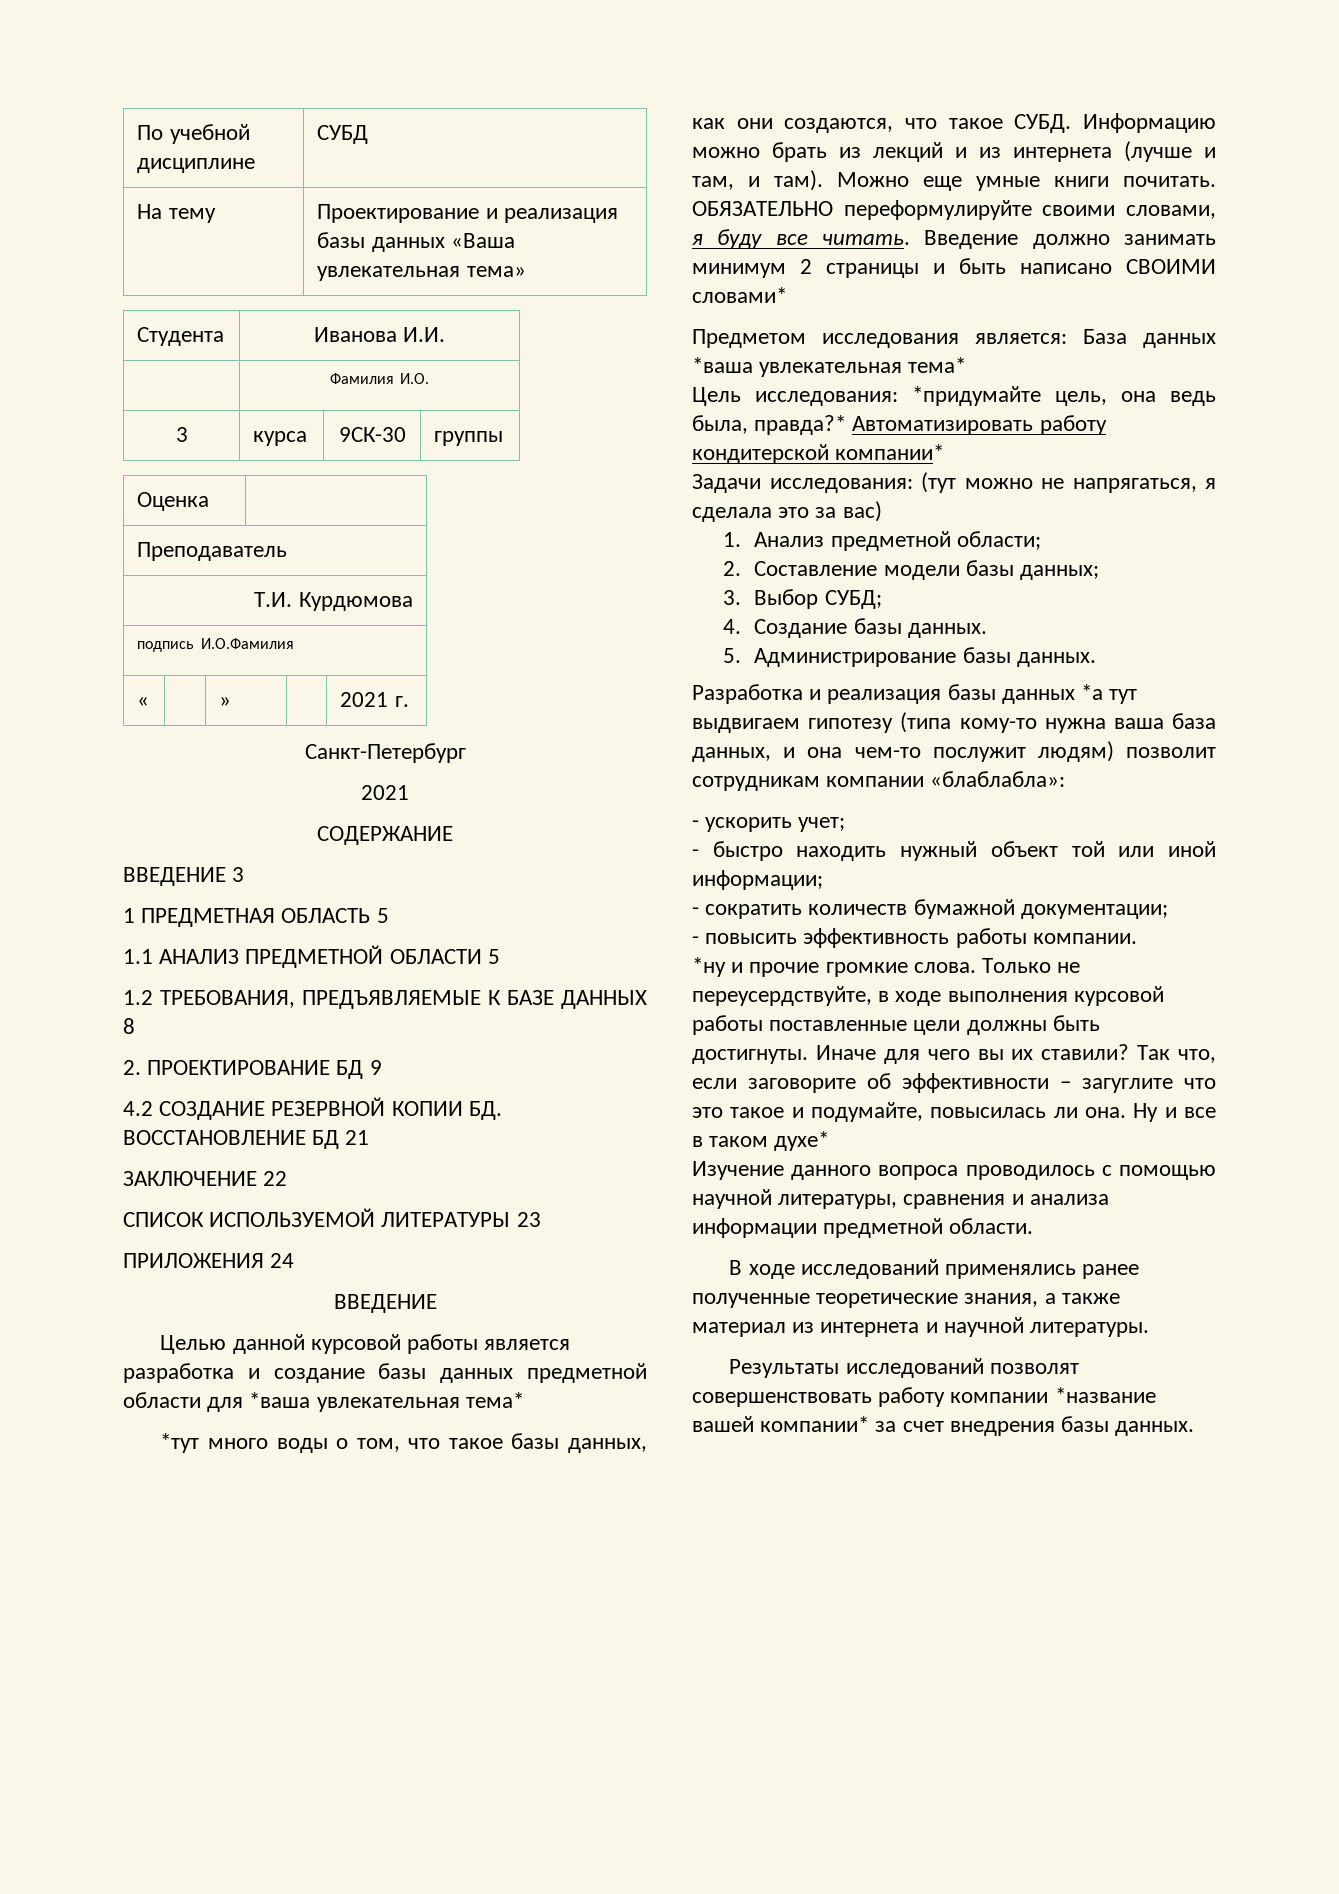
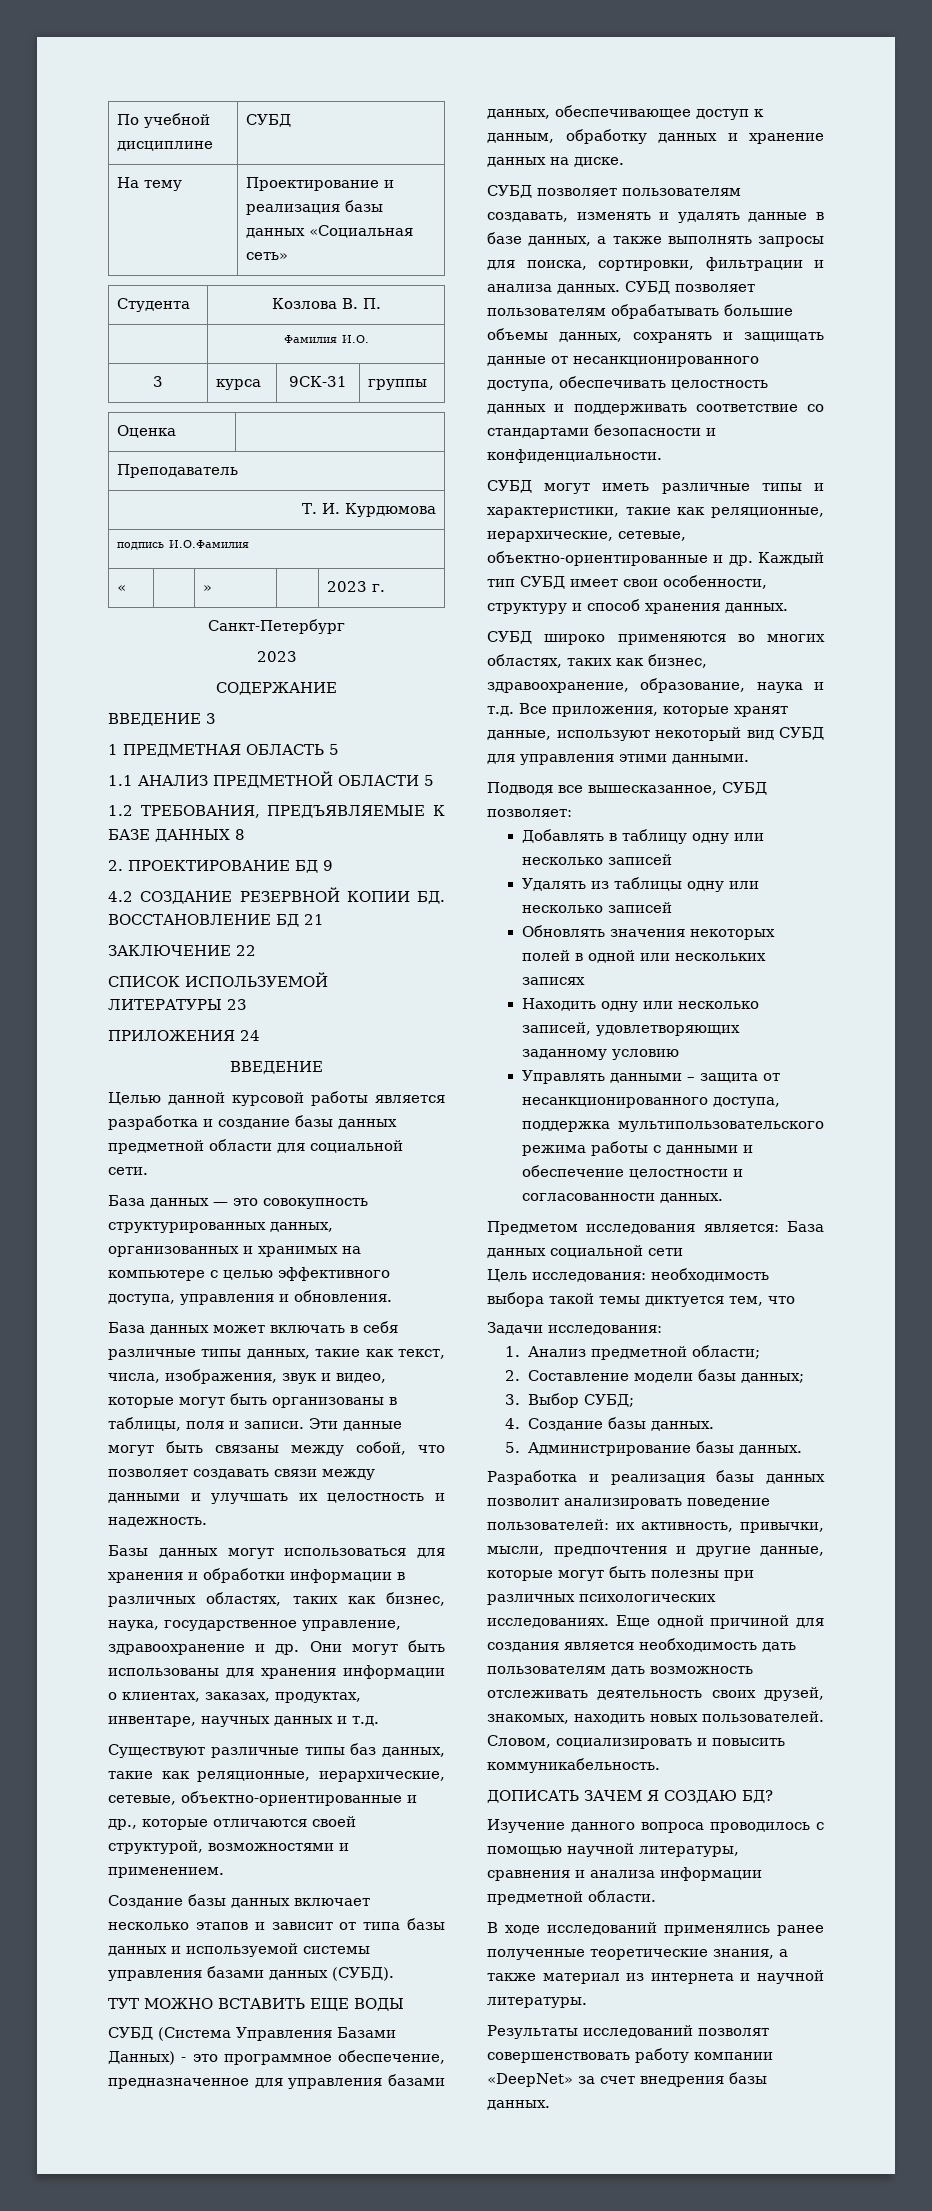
[450,233,515,248] [317,266,526,281] [137,327,225,346] [313,327,446,342] «Ваша увлекательная тема» // Студента | Иванова И.И. -> [308,225,413,238] [245,252,288,260] [116,298,190,312] [271,298,381,309] «Социальная сеть» // Студента | Козлова В. П.
[338,427,406,442] 9СК-30 -> [289,376,347,387] 9СК-31
[254,592,293,607] Т.И. -> [302,503,341,514] Т. И.
[340,692,389,707] 2021 -> [326,581,367,592] 2023
[361,785,409,800] 2021 -> [256,651,297,662] 2023
[249,1392,524,1412] [160,1433,647,1453] [692,113,1216,133] [692,141,1216,162] [692,170,1216,191] [692,200,1216,220] [692,229,1216,249] [692,258,1216,278] [692,287,787,303] *ваша увлекательная тема* // *тут много воды о том, что такое базы данных, как они создаются, что такое СУБД. Информацию можно брать из лекций и из интернета (лучше и там, и там). Можно еще умные книги почитать. ОБЯЗАТЕЛЬНО переформулируйте своими словами, я буду все читать. Введение должно занимать минимум 2 страницы и быть написано СВОИМИ словами* -> [310,1140,403,1153] [108,1167,148,1175] [108,1195,368,1209] [108,1222,333,1233] [108,1246,361,1257] [108,1267,390,1281] [108,1290,392,1305] [108,1321,398,1335] [108,1349,445,1360] [108,1369,386,1384] [108,1393,397,1408] [108,1417,402,1431] [108,1441,445,1456] [108,1469,375,1480] [108,1493,445,1504] [108,1517,207,1527] [108,1545,445,1559] [108,1568,405,1583] [108,1592,445,1607] [108,1620,401,1631] [108,1640,445,1655] [108,1665,445,1679] [108,1692,361,1703] [108,1716,379,1727] [108,1743,445,1758] [108,1771,445,1782] [108,1791,417,1806] [108,1816,356,1830] [108,1840,349,1854] [108,1867,224,1878] [108,1894,370,1908] [108,1918,445,1930] [108,1943,370,1957] [108,1966,394,1981] [108,1998,404,2011] [108,2027,396,2041] [108,2050,445,2065] [108,2074,445,2089] [487,105,764,120] [487,129,824,144] [487,157,624,167] [487,185,741,198] [487,212,824,223] [487,232,824,247] [487,257,824,271] [487,281,755,294] [487,304,793,319] [487,328,824,343] [487,356,759,367] [487,376,768,391] [487,404,824,415] [487,424,716,439] [487,449,662,463] [487,480,824,494] [487,507,824,518] [487,531,686,542] [487,551,824,566] [487,575,767,589] [487,599,788,614] [487,631,825,645] [487,654,707,668] [487,678,824,693] [487,703,788,717] [487,727,824,741] [487,754,749,765] [487,782,767,795] [487,809,572,817] [521,829,764,844] [521,854,672,865] [521,877,759,892] [521,902,672,913] [521,925,775,940] [521,950,766,963] [521,977,585,985] [521,998,759,1012] [521,1022,740,1036] [521,1049,679,1060] [521,1070,780,1084] [521,1097,780,1108] [521,1121,824,1132] [521,1141,753,1156] [521,1165,743,1179] [521,1193,723,1203] социальной сети. // База данных — это совокупность структурированных данных, организованных и хранимых на компьютере с целью эффективного доступа, управления и обновления. // База данных может включать в себя различные типы данных, такие как текст, числа, изображения, звук и видео, которые могут быть организованы в таблицы, поля и записи. Эти данные могут быть связаны между собой, что позволяет создавать связи между данными и улучшать их целостность и надежность. // Базы данных могут использоваться для хранения и обработки информации в различных областях, таких как бизнес, наука, государственное управление, здравоохранение и др. Они могут быть использованы для хранения информации о клиентах, заказах, продуктах, инвентаре, научных данных и т.д. // Существуют различные типы баз данных, такие как реляционные, иерархические, сетевые, объектно-ориентированные и др., которые отличаются своей структурой, возможностями и применением. // Создание базы данных включает несколько этапов и зависит от типа базы данных и используемой системы управления базами данных (СУБД). // ТУТ МОЖНО ВСТАВИТЬ ЕЩЕ ВОДЫ // СУБД (Система Управления Базами Данных) - это программное обеспечение, предназначенное для управления базами данных, обеспечивающее доступ к данным, обработку данных и хранение данных на диске. // СУБД позволяет пользователям создавать, изменять и удалять данные в базе данных, а также выполнять запросы для поиска, сортировки, фильтрации и анализа данных. СУБД позволяет пользователям обрабатывать большие объемы данных, сохранять и защищать данные от несанкционированного доступа, обеспечивать целостность данных и поддерживать соответствие со стандартами безопасности и конфиденциальности. // СУБД могут иметь различные типы и характеристики, такие как реляционные, иерархические, сетевые, объектно-ориентированные и др. Каждый тип СУБД имеет свои особенности, структуру и способ хранения данных. // СУБД широко применяются во многих областях, таких как бизнес, здравоохранение, образование, наука и т.д. Все приложения, которые хранят данные, используют некоторый вид СУБД для управления этими данными. // Подводя все вышесказанное, СУБД позволяет: // Добавлять в таблицу одну или несколько записей // Удалять из таблицы одну или несколько записей // Обновлять значения некоторых полей в одной или нескольких записях // Находить одну или несколько записей, удовлетворяющих заданному условию // Управлять данными – защита от несанкционированного доступа, поддержка мультипользовательского режима работы с данными и обеспечение целостности и согласованности данных.
[692,357,967,377] *ваша увлекательная тема* -> [550,1245,683,1258] социальной сети
[912,386,1216,406] [692,415,1107,435] [692,444,945,464] [692,472,1216,493] [692,501,882,522] *придумайте цель, она ведь была, правда?* Автоматизировать работу кондитерской компании* // Задачи исследования: (тут можно не напрягаться, я сделала это за вас) -> [651,1268,769,1282] [487,1292,795,1307] [487,1322,662,1335] необходимость выбора такой темы диктуется тем, что // Задачи исследования:
[1081,684,1138,704] [692,712,1216,733] [692,741,1216,762] [692,771,1066,791] [692,817,846,832] [692,841,1216,861] [692,870,823,890] [692,899,1168,919] [692,928,1137,948] [692,957,1081,977] [692,986,1164,1006] [692,1015,1100,1035] [692,1044,1216,1064] [692,1073,1216,1093] [692,1102,1216,1122] [692,1131,830,1151] *а тут выдвигаем гипотезу (типа кому-то нужна ваша база данных, и она чем-то послужит людям) позволит сотрудникам компании «блаблабла»: // - ускорить учет; // - быстро находить нужный объект той или иной информации; // - сократить количеств бумажной документации; // - повысить эффективность работы компании. // *ну и прочие громкие слова. Только не переусердствуйте, в ходе выполнения курсовой работы поставленные цели должны быть достигнуты. Иначе для чего вы их ставили? Так что, если заговорите об эффективности – загуглите что это такое и подумайте, повысилась ли она. Ну и все в таком духе* -> [487,1498,770,1509] [487,1519,824,1533] [487,1546,824,1557] [487,1566,754,1581] [487,1594,716,1605] [487,1615,824,1629] [487,1638,796,1652] [487,1666,753,1676] [487,1687,824,1701] [487,1711,824,1724] [487,1735,785,1749] [487,1758,660,1773] [487,1790,773,1803] позволит анализировать поведение пользователей: их активность, привычки, мысли, предпочтения и другие данные, которые могут быть полезны при различных психологических исследованиях. Еще одной причиной для создания является необходимость дать пользователям дать возможность отслеживать деятельность своих друзей, знакомых, находить новых пользователей. Словом, социализировать и повысить коммуникабельность. // ДОПИСАТЬ ЗАЧЕМ Я СОЗДАЮ БД?
[1054,1387,1156,1403] [692,1416,870,1432] *название вашей компании* -> [487,2073,573,2087] «DeepNet»

